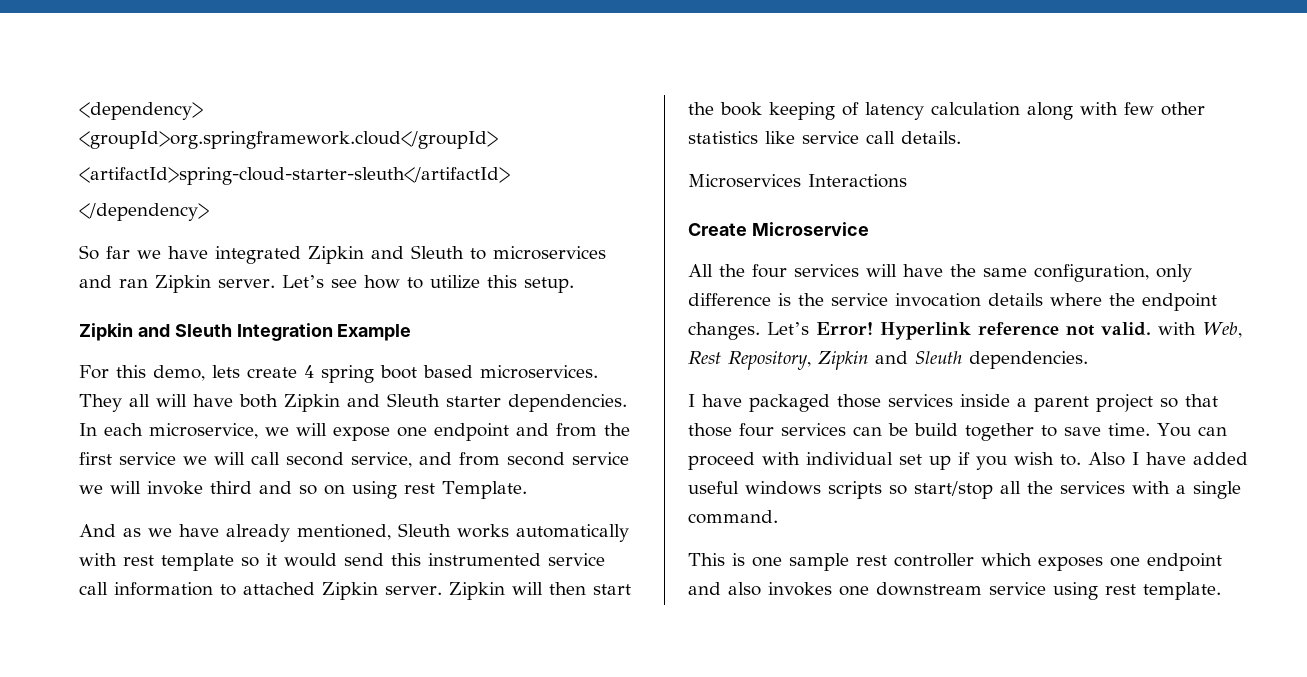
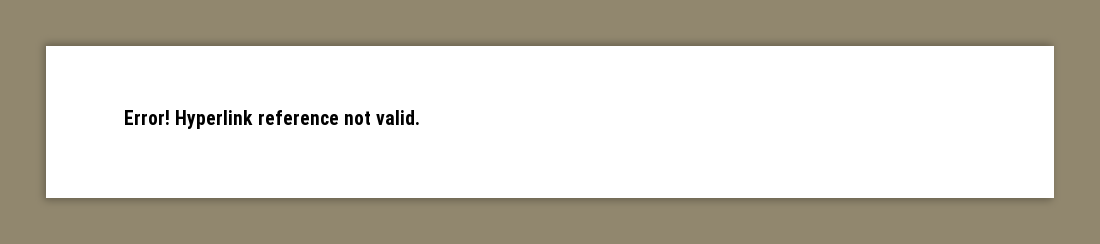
[79,102,203,120] [79,131,498,149] [79,167,510,185] [79,203,209,221] [79,245,606,264] [79,275,574,293] [79,323,412,341] [79,365,598,383] [79,393,627,412] [79,423,630,441] [79,452,629,468] [79,481,527,499] [79,523,629,542] [79,553,605,571] [79,582,631,600] [688,102,1205,120] [688,131,961,144] [688,174,907,188] [688,222,869,236] [688,264,1192,282] [688,293,1217,311] [688,322,809,340] <dependency> // <groupId>org.springframework.cloud</groupId> // <artifactId>spring-cloud-starter-sleuth</artifactId> // </dependency> // So far we have integrated Zipkin and Sleuth to microservices and ran Zipkin server. Let’s see how to utilize this setup. // Zipkin and Sleuth Integration Example // For this demo, lets create 4 spring boot based microservices. They all will have both Zipkin and Sleuth starter dependencies. In each microservice, we will expose one endpoint and from the first service we will call second service, and from second service we will invoke third and so on using rest Template. // And as we have already mentioned, Sleuth works automatically with rest template so it would send this instrumented service call information to attached Zipkin server. Zipkin will then start the book keeping of latency calculation along with few other statistics like service call details. // Microservices Interactions // Create Microservice // All the four services will have the same configuration, only difference is the service invocation details where the endpoint changes. Let’s -> (124, 117) none
[1158,322,1242,338] [688,351,1088,370] [688,394,1218,412] [688,423,1227,441] [688,452,1248,470] [688,481,1241,499] [688,510,778,524] [688,553,1222,571] [688,582,1221,600] with Web, Rest Repository, Zipkin and Sleuth dependencies. // I have packaged those services inside a parent project so that those four services can be build together to save time. You can proceed with individual set up if you wish to. Also I have added useful windows scripts so start/stop all the services with a single command. // This is one sample rest controller which exposes one endpoint and also invokes one downstream service using rest template. -> (421, 117) none

